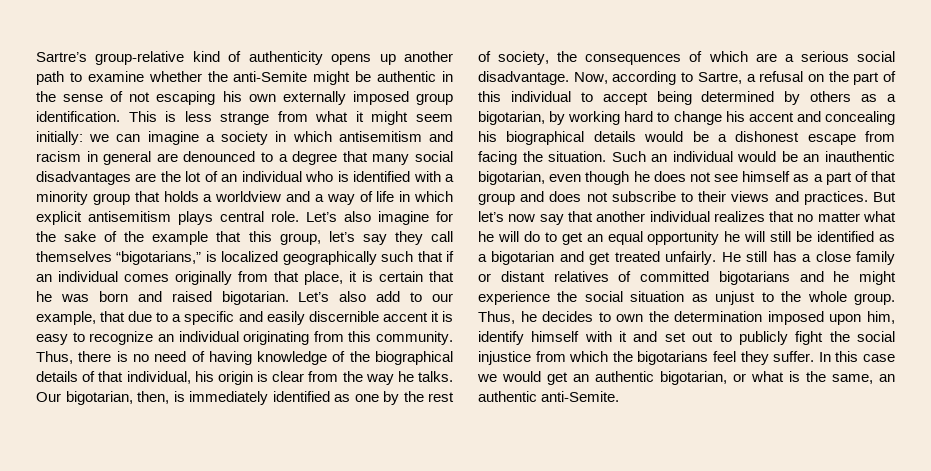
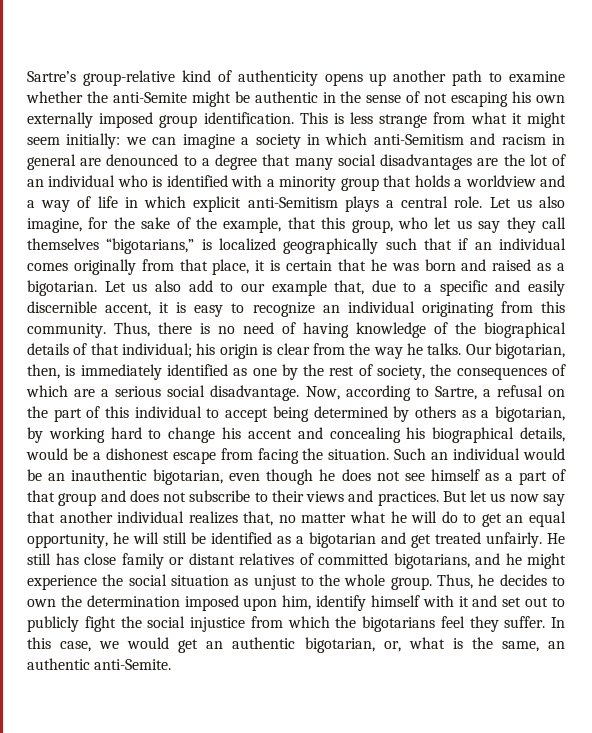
[338,131,422,142] antisemitism -> [373,134,464,145] anti-Semitism
[88,211,429,225] antisemitism plays central role. Let’s also imagine -> [247,196,565,212] [27,218,82,233] anti-Semitism plays a central role. Let us also imagine,
[152,231,209,245] example -> [223,217,282,233] example,
[328,231,355,242] let’s -> [397,217,472,229] who let us
[221,291,330,305] bigotarian. Let’s -> [537,263,566,271] [27,280,148,296] as a bigotarian. Let us
[36,311,126,325] example, that -> [271,280,365,296] example that,
[382,312,428,322] accent -> [105,303,152,316] accent,
[126,371,191,384] individual, -> [122,343,193,358] individual;
[593,131,636,142] details -> [520,427,565,442] details,
[478,211,504,222] let’s -> [470,490,506,502] let us
[769,211,795,222] that -> [243,511,274,526] that,
[647,231,720,245] opportunity -> [27,533,108,548] opportunity,
[802,254,812,262] a -> (79, 559) none
[718,271,790,285] bigotarians -> [393,553,470,569] bigotarians,
[863,354,896,362] case -> [60,641,92,652] case,
[733,373,746,382] or -> [383,641,401,652] or,

